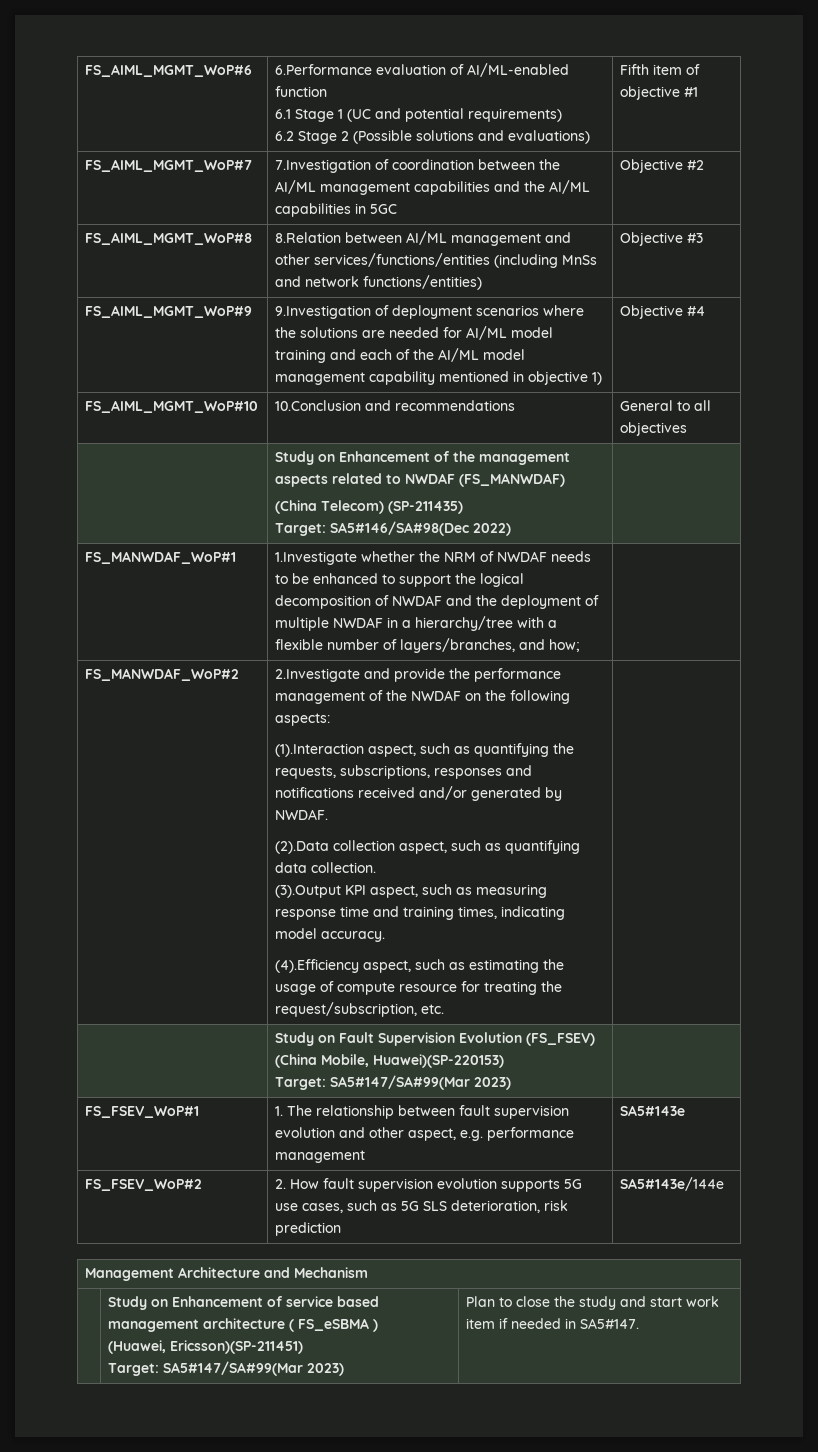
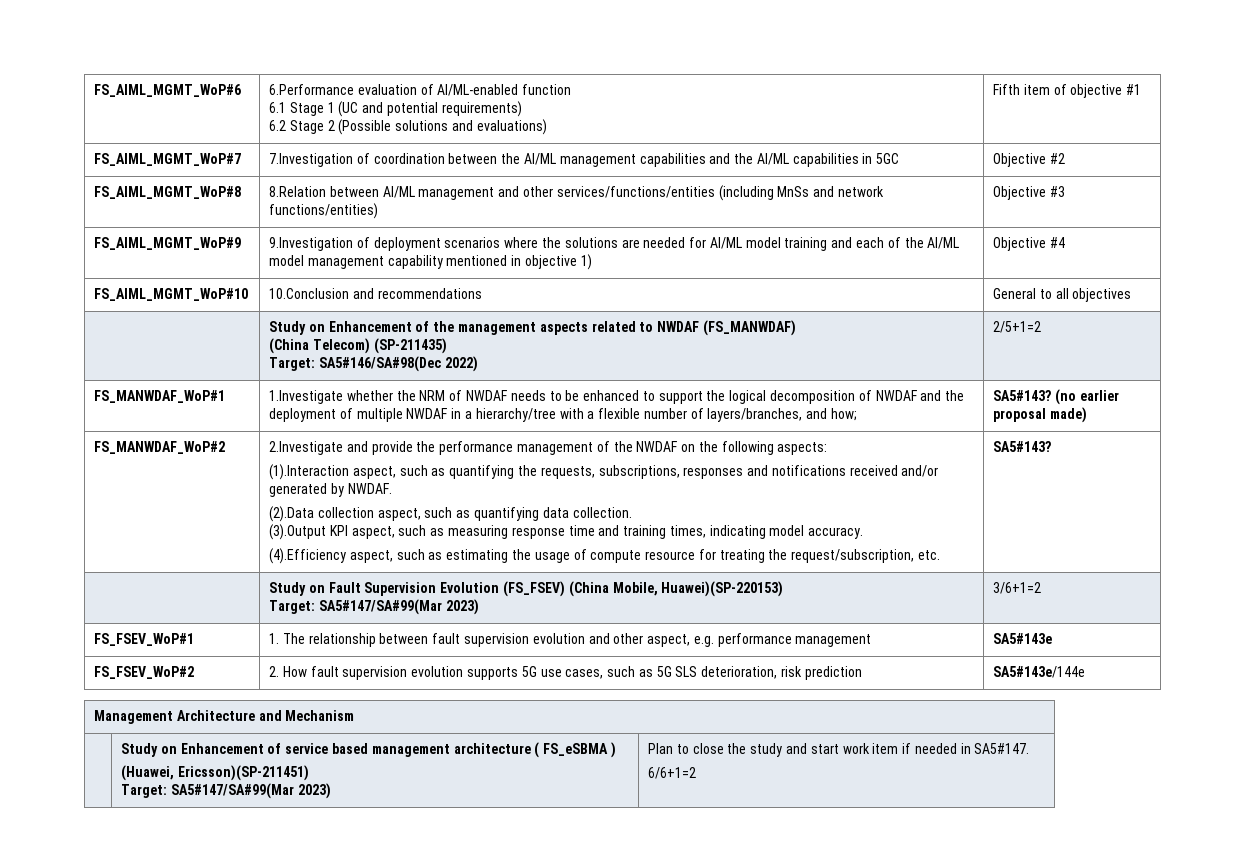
(512, 529) none -> [993,321,1042,333] 2/5+1=2
(581, 645) none -> [993,389,1119,405] [993,407,1087,423] SA5#143? (no earlier proposal made)
(445, 1009) none -> [993,441,1052,452] SA5#143?
(512, 1083) none -> [993,582,1042,594] 3/6+1=2
(640, 1323) none -> [648,767,697,779] // 6/6+1=2

